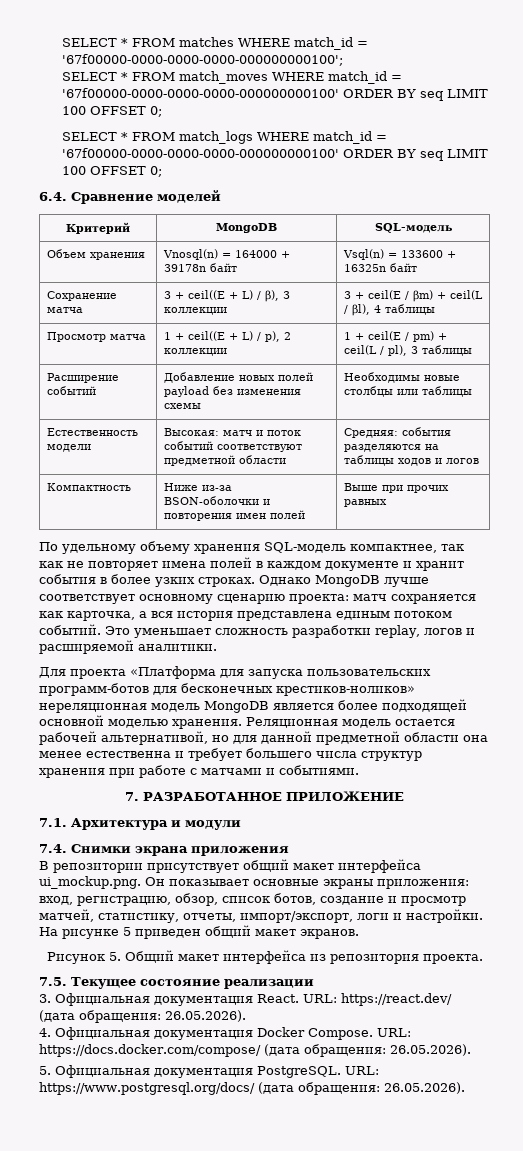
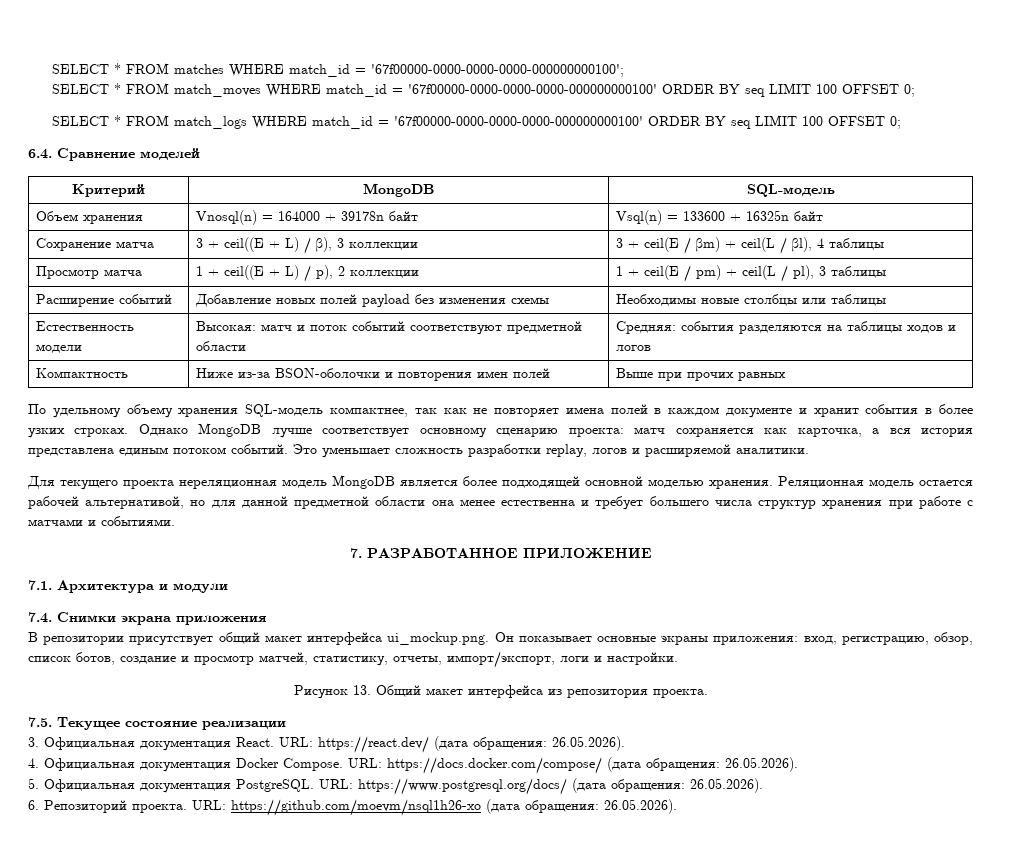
[70,666,431,679] [39,683,415,696] проекта «Платформа для запуска пользовательских программ-ботов для бесконечных крестиков-ноликов» -> [60,480,174,490] текущего проекта
[39,925,359,939] На рисунке 5 приведен общий макет экранов. -> (678, 658) none
[108,952,121,961] 5. -> [352,685,371,695] 13.
(465, 1088) none -> [28,799,677,816] // 6. Репозиторий проекта. URL: https://github.com/moevm/nsql1h26-xo (дата обращения: 26.05.2026).

